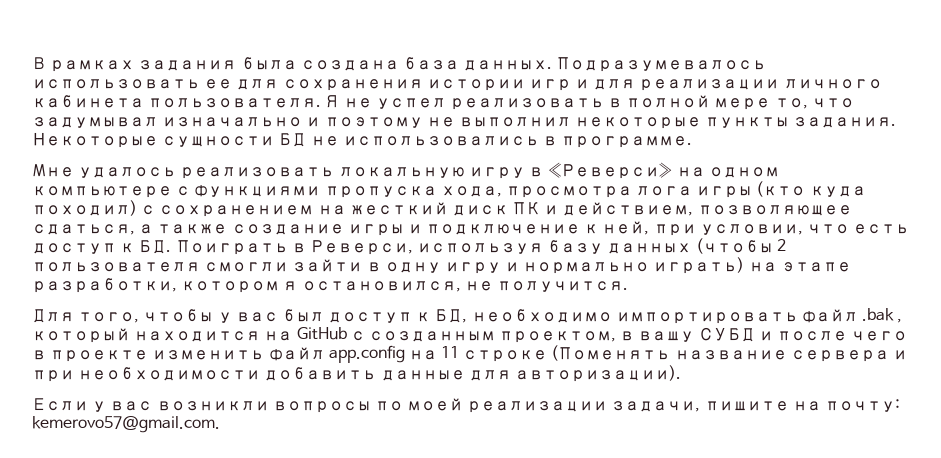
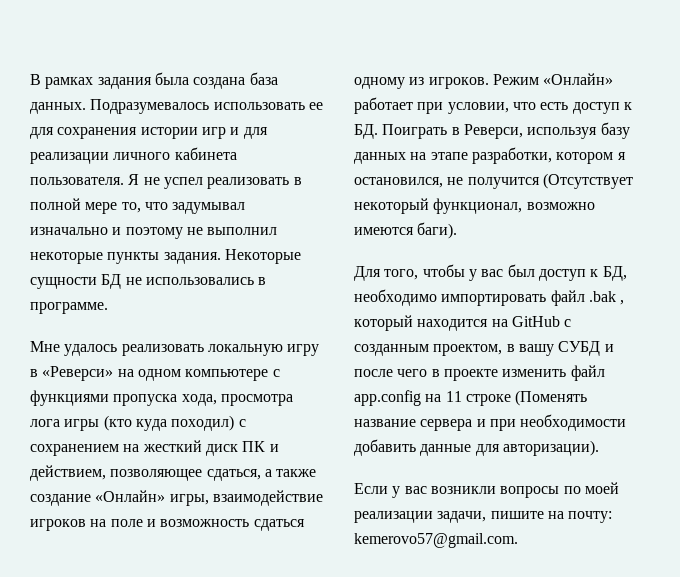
[347,221,650,236] игры и подключение к ней, -> [95,490,323,506] [30,519,305,531] [354,73,614,89] [354,97,413,114] «Онлайн» игры, взаимодействие игроков на поле и возможность сдаться одному из игроков. Режим «Онлайн» работает
[695,238,786,254] [32,257,745,274] (чтобы 2 пользователя смогли зайти в одну игру и нормально играть) -> (406, 158) none
[496,281,628,292] получится. -> [467,173,633,189] [354,198,595,214] [354,222,458,239] получится (Отсутствует некоторый функционал, возможно имеются баги).

